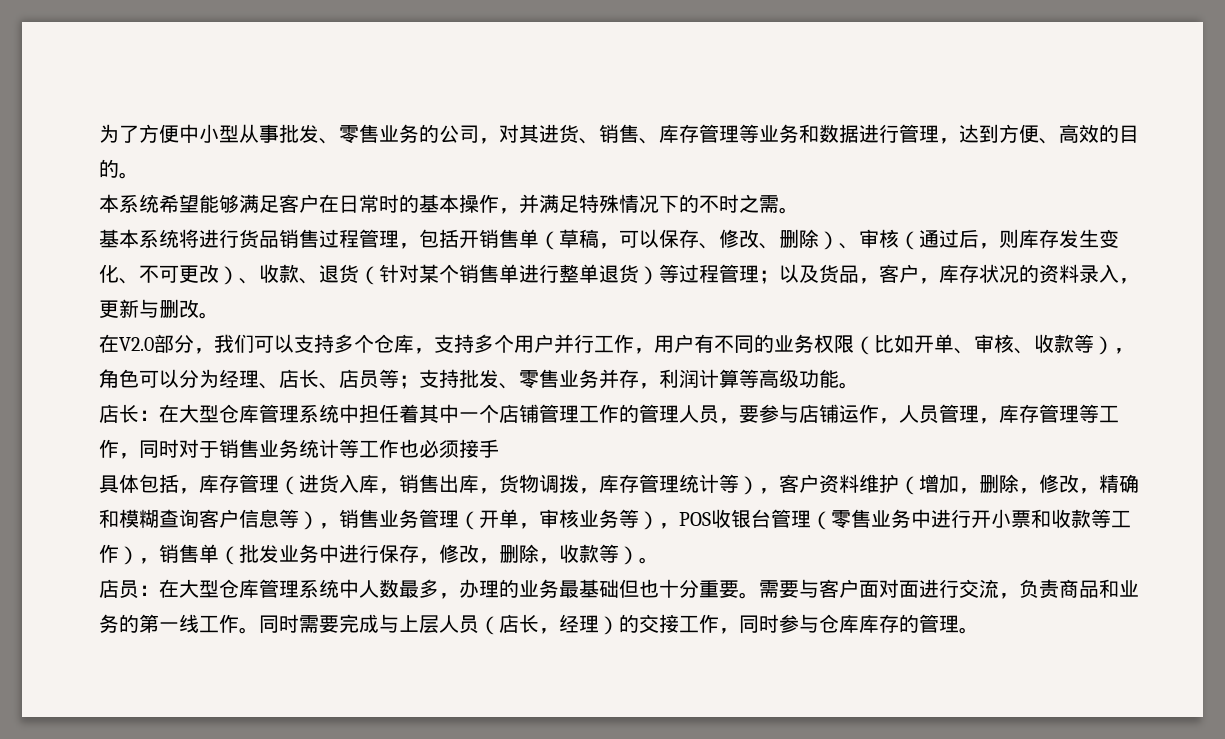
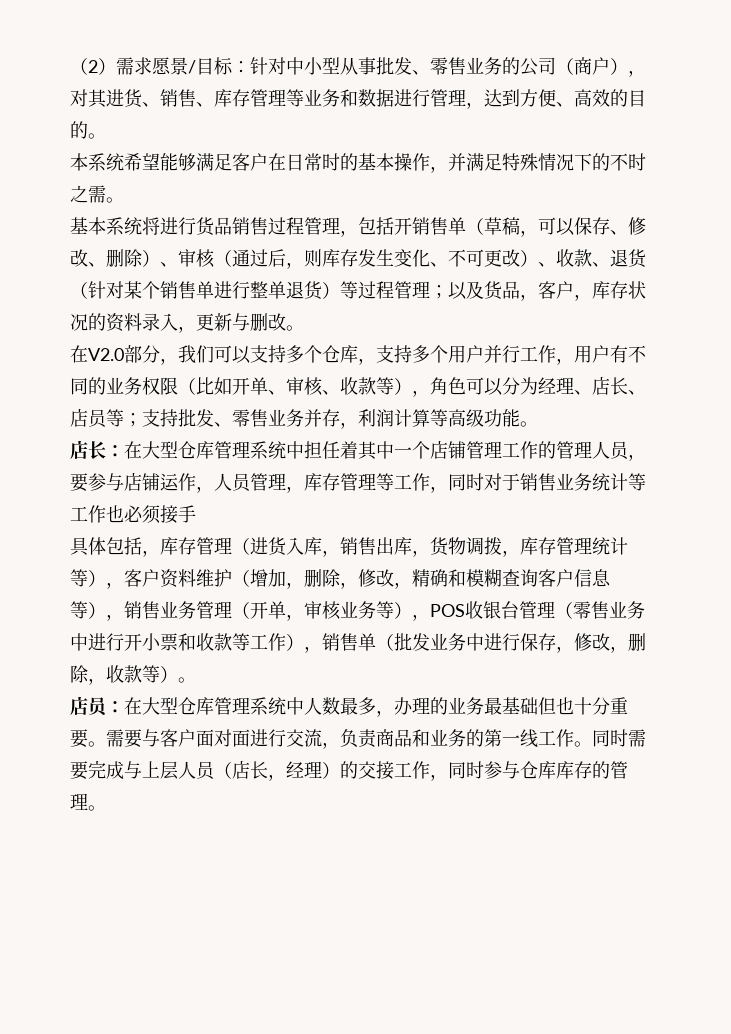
[99,124,179,143] 为了方便 -> [70,57,286,75] （2）需求愿景/目标：针对
(479, 134) none -> [556,57,628,75] （商户）

